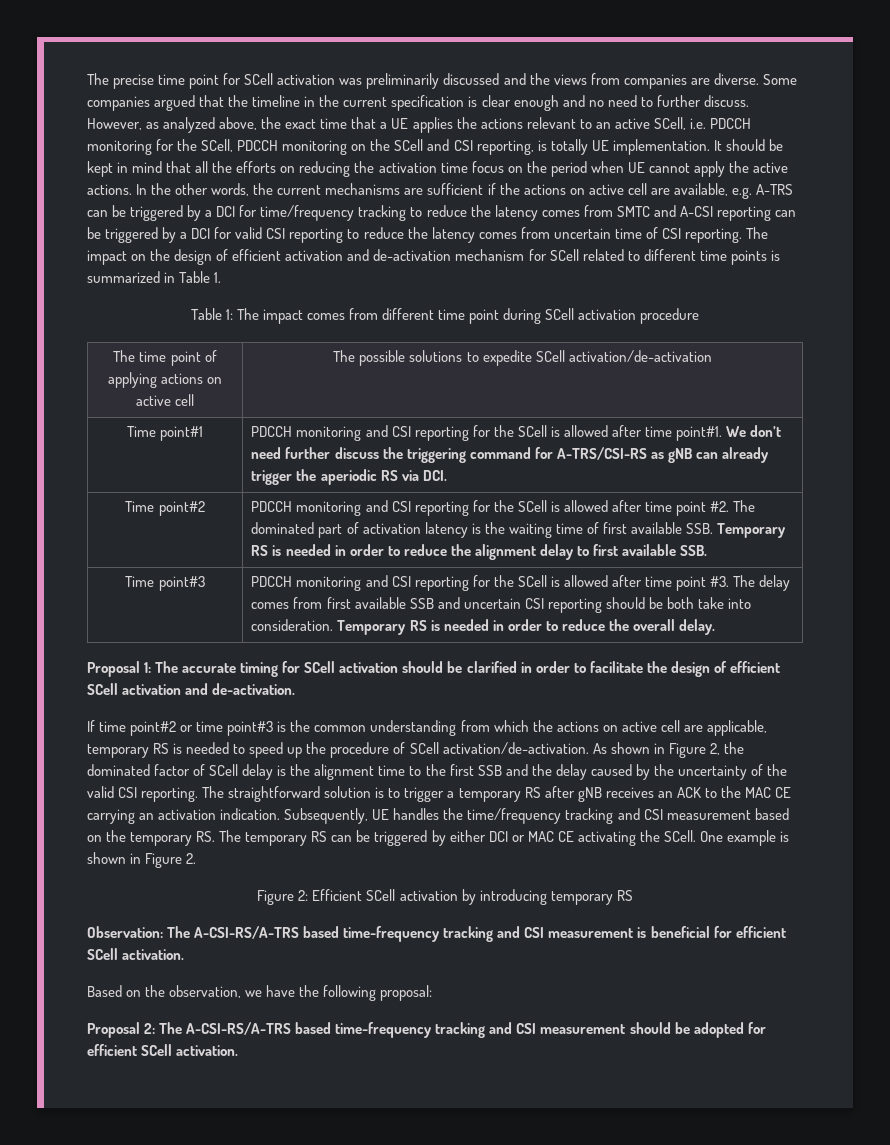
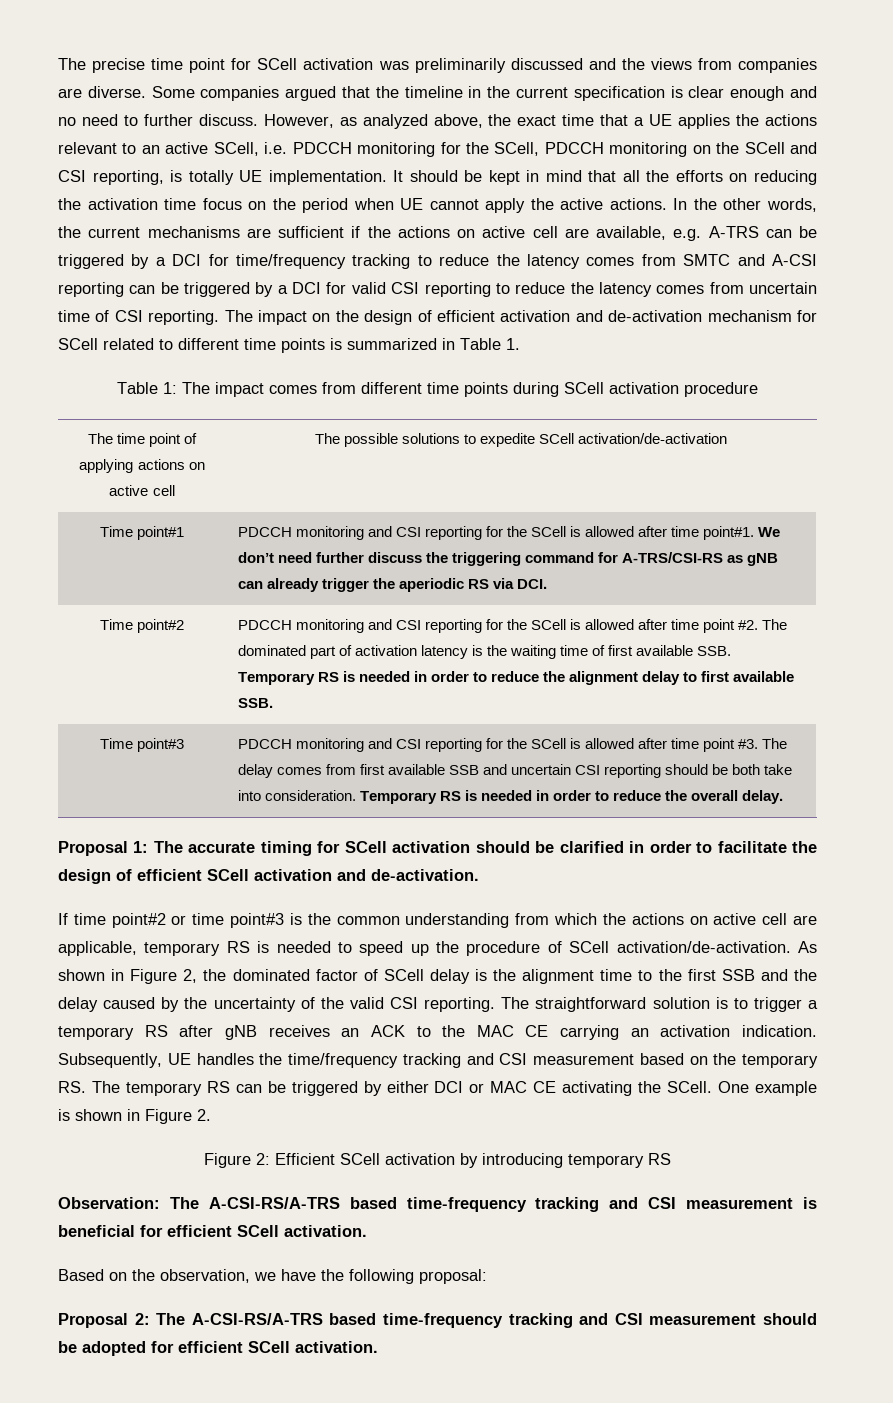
[469,309,500,324] point -> [464,382,508,397] points

